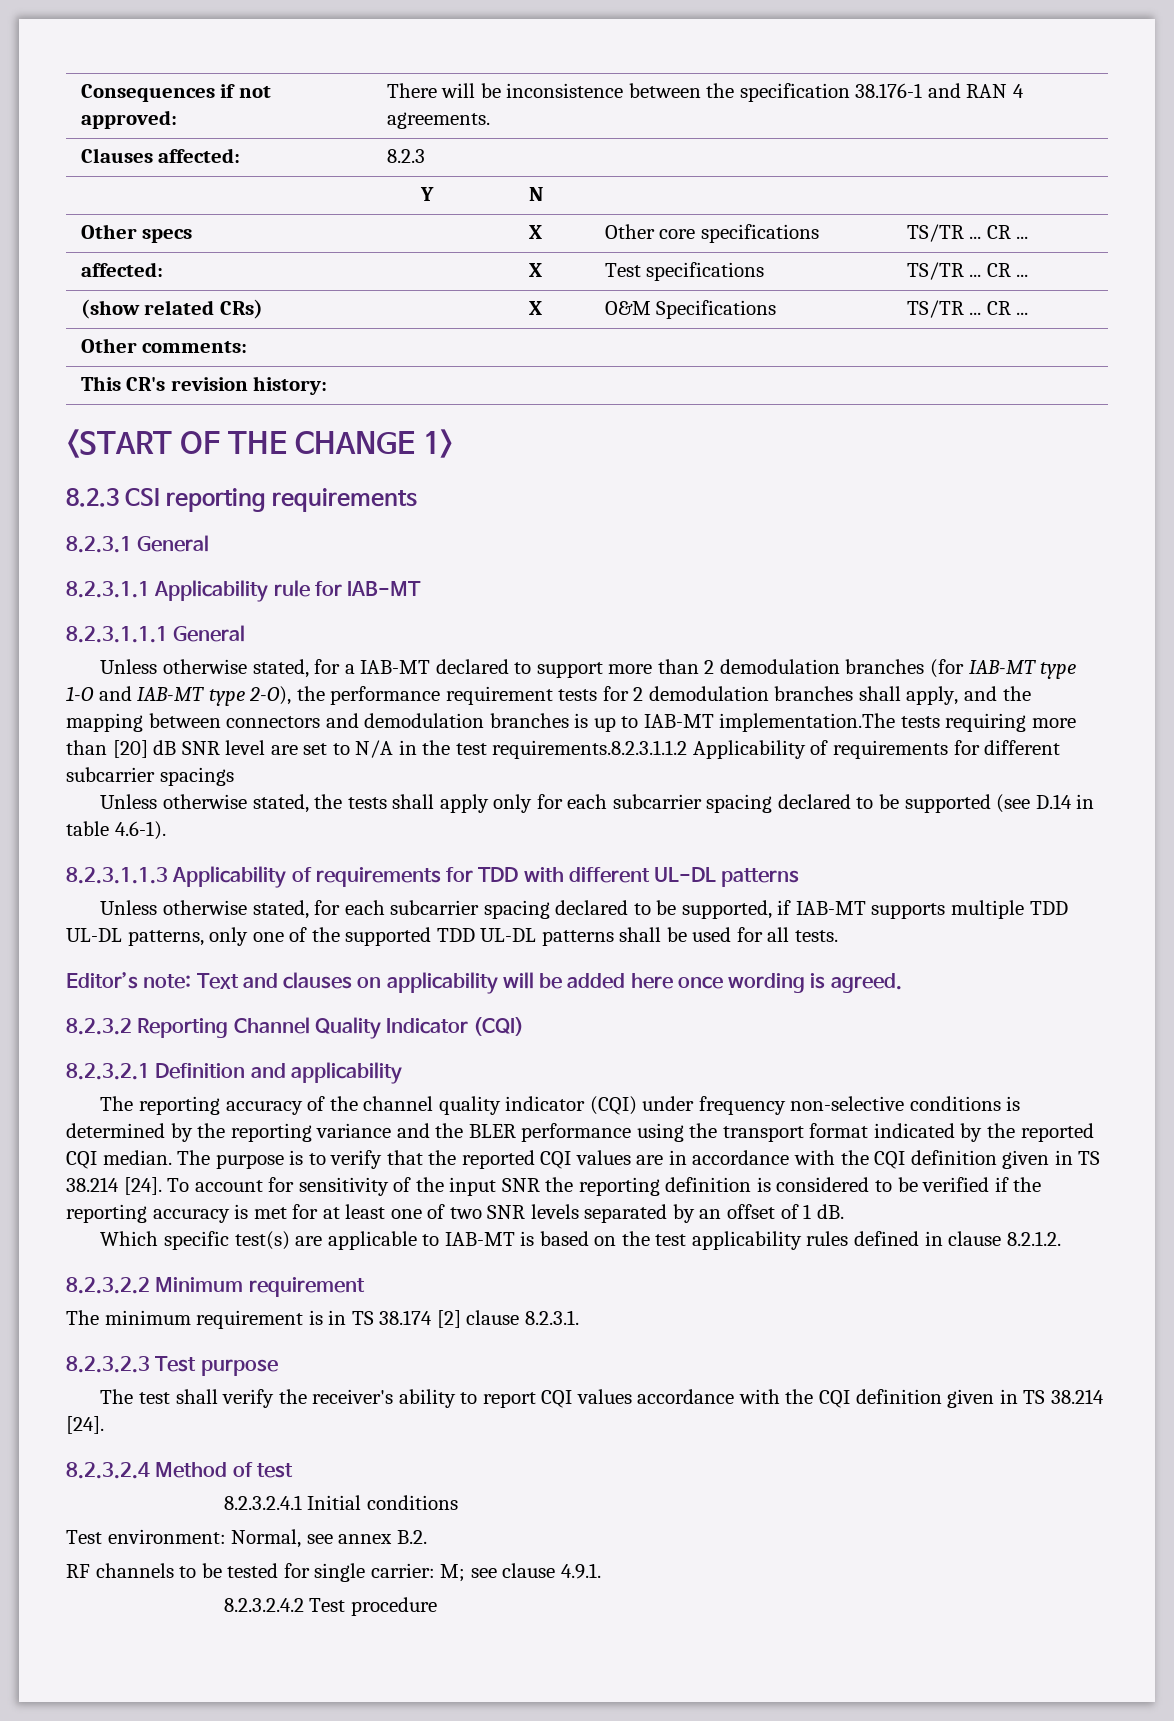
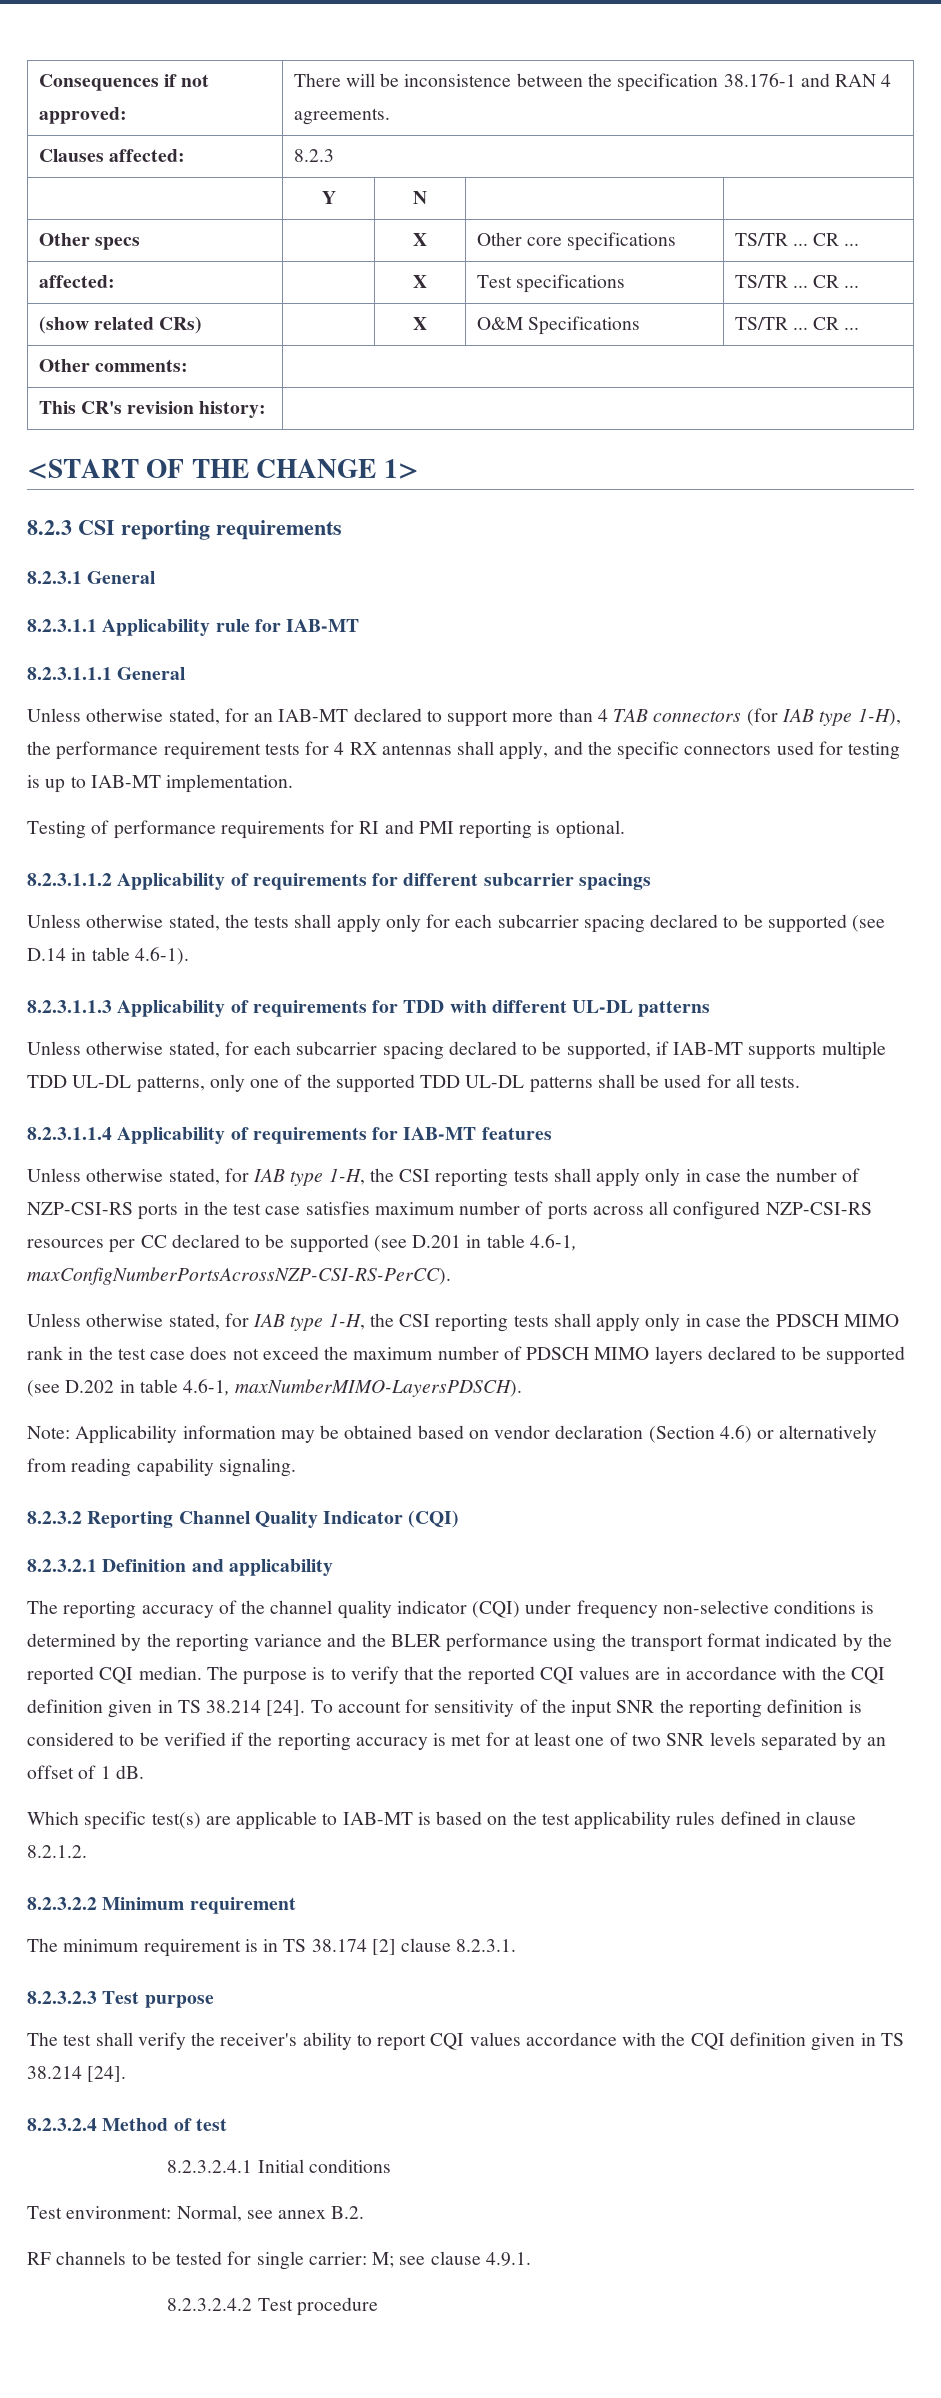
[344,664,355,674] a -> [254,713,274,722] an
[704,659,1077,679] [66,686,292,706] 2 demodulation branches (for IAB-MT type 1-O and IAB-MT type 2-O), -> [597,708,901,726] 4 TAB connectors (for IAB type 1-H),
[633,686,854,701] 2 demodulation branches -> [334,742,452,755] 4 RX antennas
[66,713,1076,732] [66,740,688,759] mapping between connectors and demodulation branches is up to IAB-MT implementation.The tests requiring more than [20] dB SNR level are set to N/A in the test requirements.8.2.3.1.1.2 -> [617,741,901,760] [27,774,294,793] [27,820,625,839] [27,873,112,886] specific connectors used for testing is up to IAB-MT implementation. // Testing of performance requirements for RI and PMI reporting is optional. // 8.2.3.1.1.2
[66,972,902,994] Editor’s note: Text and clauses on applicability will be added here once wording is agreed. -> [27,1127,552,1144] [27,1168,860,1187] [27,1201,872,1220] [27,1234,577,1253] [27,1267,451,1285] [27,1313,899,1332] [27,1346,905,1365] [27,1379,523,1397] [27,1425,878,1444] [27,1458,296,1477] 8.2.3.1.1.4 Applicability of requirements for IAB-MT features // Unless otherwise stated, for IAB type 1-H, the CSI reporting tests shall apply only in case the number of NZP-CSI-RS ports in the test case satisfies maximum number of ports across all configured NZP-CSI-RS resources per CC declared to be supported (see D.201 in table 4.6-1, maxConfigNumberPortsAcrossNZP-CSI-RS-PerCC). // Unless otherwise stated, for IAB type 1-H, the CSI reporting tests shall apply only in case the PDSCH MIMO rank in the test case does not exceed the maximum number of PDSCH MIMO layers declared to be supported (see D.202 in table 4.6-1, maxNumberMIMO-LayersPDSCH). // Note: Applicability information may be obtained based on vendor declaration (Section 4.6) or alternatively from reading capability signaling.

